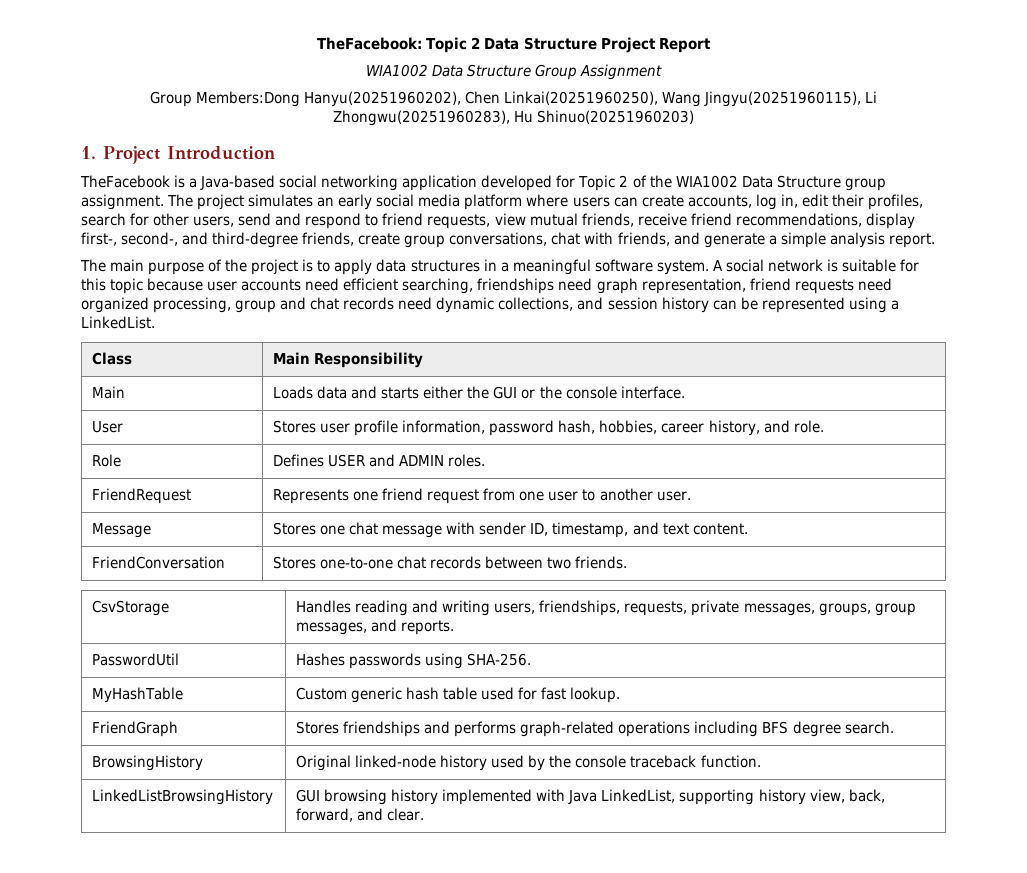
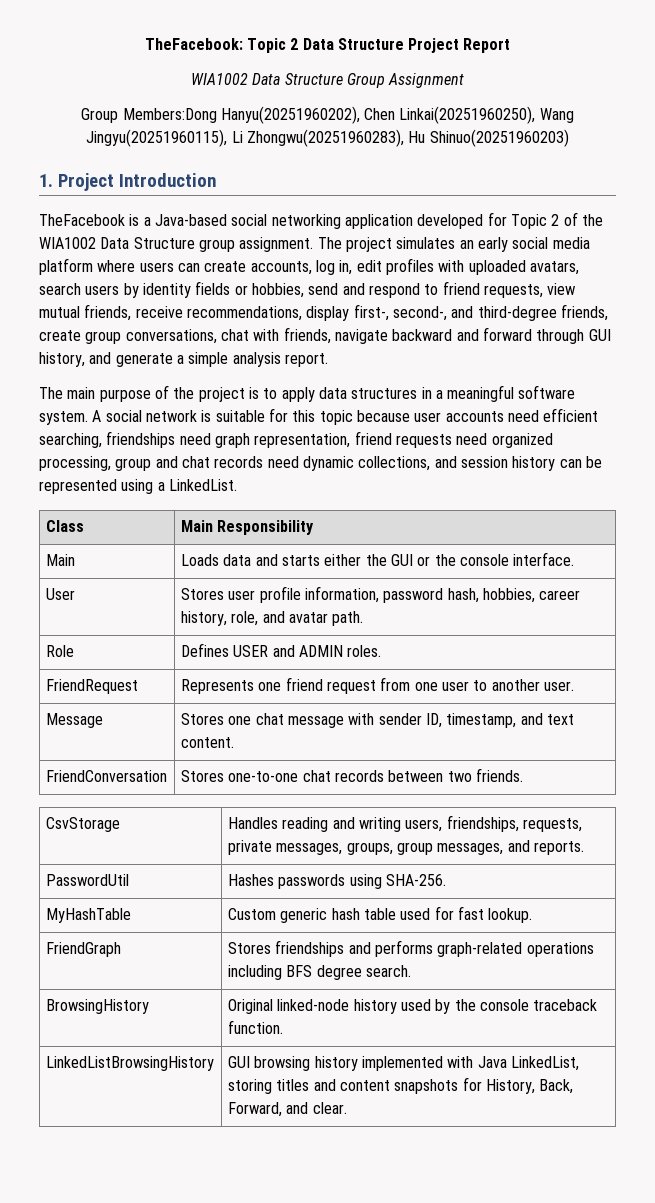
[831,194,923,210] [81,213,235,227] their profiles, search for other users, -> [385,258,579,275] [39,281,304,298] profiles with uploaded avatars, search users by identity fields or hobbies,
[690,213,732,226] friend -> (183, 312) none
(670, 239) none -> [334,327,611,344] [39,352,85,367] navigate backward and forward through GUI history,
[763,420,824,433] and role. -> [231,611,364,626] role, and avatar path.
[679,789,885,805] [296,808,354,822] supporting history view, back, forward, -> [227,1077,574,1094] [227,1102,282,1117] storing titles and content snapshots for History, Back, Forward,

